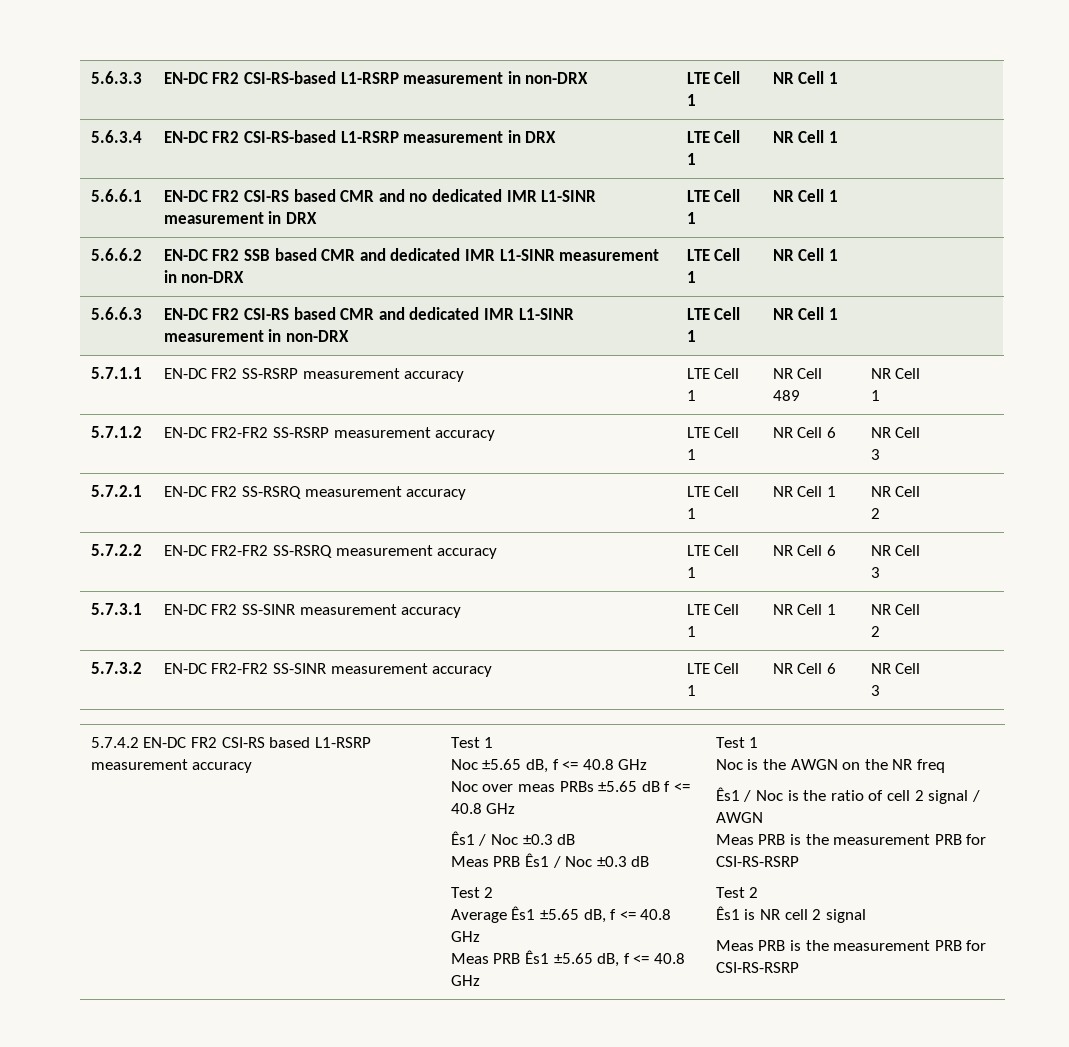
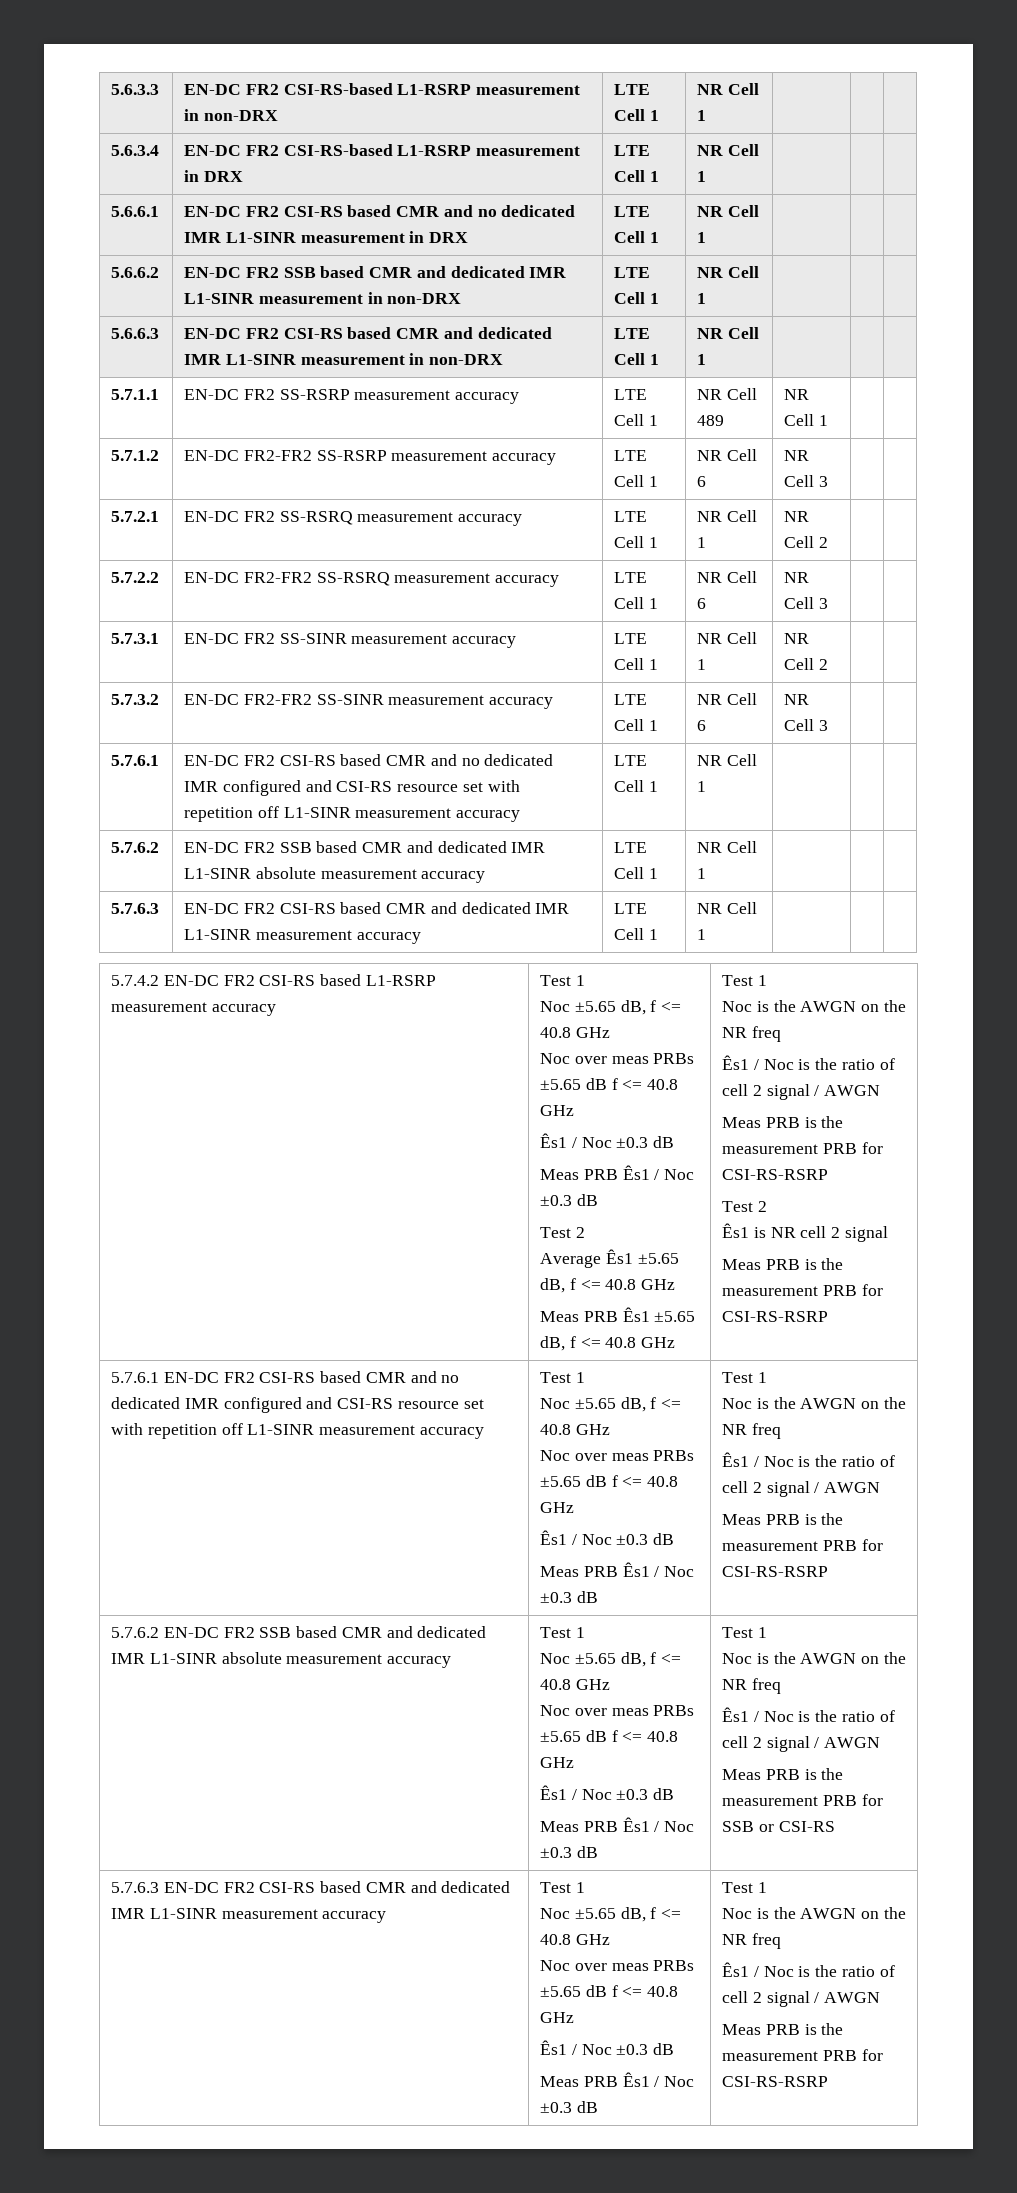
(880, 690) none -> [111,755,160,766] [184,754,554,766] [184,780,520,796] [184,806,521,822] [614,755,648,766] [614,780,658,792] [697,754,757,766] [697,781,707,792] [111,842,160,853] [184,841,546,853] [184,867,486,883] [614,842,648,853] [614,867,658,879] [697,841,757,853] [697,868,707,879] [111,903,160,914] [184,902,570,914] [184,929,421,944] [614,903,648,914] [614,928,658,940] [697,902,757,914] [697,929,707,940] // 5.7.6.1 | EN-DC FR2 CSI-RS based CMR and no dedicated IMR configured and CSI-RS resource set with repetition off L1-SINR measurement accuracy | LTE Cell 1 | NR Cell 1 | | | // 5.7.6.2 | EN-DC FR2 SSB based CMR and dedicated IMR L1-SINR absolute measurement accuracy | LTE Cell 1 | NR Cell 1 | | | // 5.7.6.3 | EN-DC FR2 CSI-RS based CMR and dedicated IMR L1-SINR measurement accuracy | LTE Cell 1 | NR Cell 1 | | |
(799, 967) none -> [111,1371,460,1383] [111,1397,484,1413] [111,1423,484,1439] [540,1372,585,1383] [540,1397,682,1412] [540,1424,610,1435] [540,1450,695,1461] [540,1475,679,1487] [540,1502,575,1513] [540,1530,675,1545] [540,1562,695,1577] [540,1591,598,1603] [722,1372,767,1383] [722,1397,906,1409] [722,1423,781,1439] [722,1452,895,1467] [722,1481,881,1497] [722,1513,844,1525] [722,1539,883,1551] [722,1566,829,1577] [111,1626,487,1638] [111,1652,452,1668] [540,1627,585,1638] [540,1652,682,1667] [540,1679,610,1690] [540,1705,695,1716] [540,1730,679,1742] [540,1757,575,1768] [540,1785,675,1800] [540,1817,695,1832] [540,1846,598,1858] [722,1627,767,1638] [722,1652,906,1664] [722,1678,781,1694] [722,1707,895,1722] [722,1736,881,1752] [722,1768,844,1780] [722,1794,883,1806] [722,1821,835,1832] [111,1881,511,1893] [111,1908,387,1923] [540,1882,585,1893] [540,1907,682,1922] [540,1934,610,1945] [540,1960,695,1971] [540,1985,679,1997] [540,2012,575,2023] [540,2040,675,2055] [540,2072,695,2087] [540,2101,598,2113] [722,1882,767,1893] [722,1907,906,1919] [722,1933,781,1949] [722,1962,895,1977] [722,1991,881,2007] [722,2023,844,2035] [722,2049,883,2061] [722,2076,829,2087] // 5.7.6.1 EN-DC FR2 CSI-RS based CMR and no dedicated IMR configured and CSI-RS resource set with repetition off L1-SINR measurement accuracy | Test 1 // Noc ±5.65 dB, f <= 40.8 GHz // Noc over meas PRBs ±5.65 dB f <= 40.8 GHz // Ês1 / Noc ±0.3 dB // Meas PRB Ês1 / Noc ±0.3 dB | Test 1 // Noc is the AWGN on the NR freq // Ês1 / Noc is the ratio of cell 2 signal / AWGN // Meas PRB is the measurement PRB for CSI-RS-RSRP // 5.7.6.2 EN-DC FR2 SSB based CMR and dedicated IMR L1-SINR absolute measurement accuracy | Test 1 // Noc ±5.65 dB, f <= 40.8 GHz // Noc over meas PRBs ±5.65 dB f <= 40.8 GHz // Ês1 / Noc ±0.3 dB // Meas PRB Ês1 / Noc ±0.3 dB | Test 1 // Noc is the AWGN on the NR freq // Ês1 / Noc is the ratio of cell 2 signal / AWGN // Meas PRB is the measurement PRB for SSB or CSI-RS // 5.7.6.3 EN-DC FR2 CSI-RS based CMR and dedicated IMR L1-SINR measurement accuracy | Test 1 // Noc ±5.65 dB, f <= 40.8 GHz // Noc over meas PRBs ±5.65 dB f <= 40.8 GHz // Ês1 / Noc ±0.3 dB // Meas PRB Ês1 / Noc ±0.3 dB | Test 1 // Noc is the AWGN on the NR freq // Ês1 / Noc is the ratio of cell 2 signal / AWGN // Meas PRB is the measurement PRB for CSI-RS-RSRP

